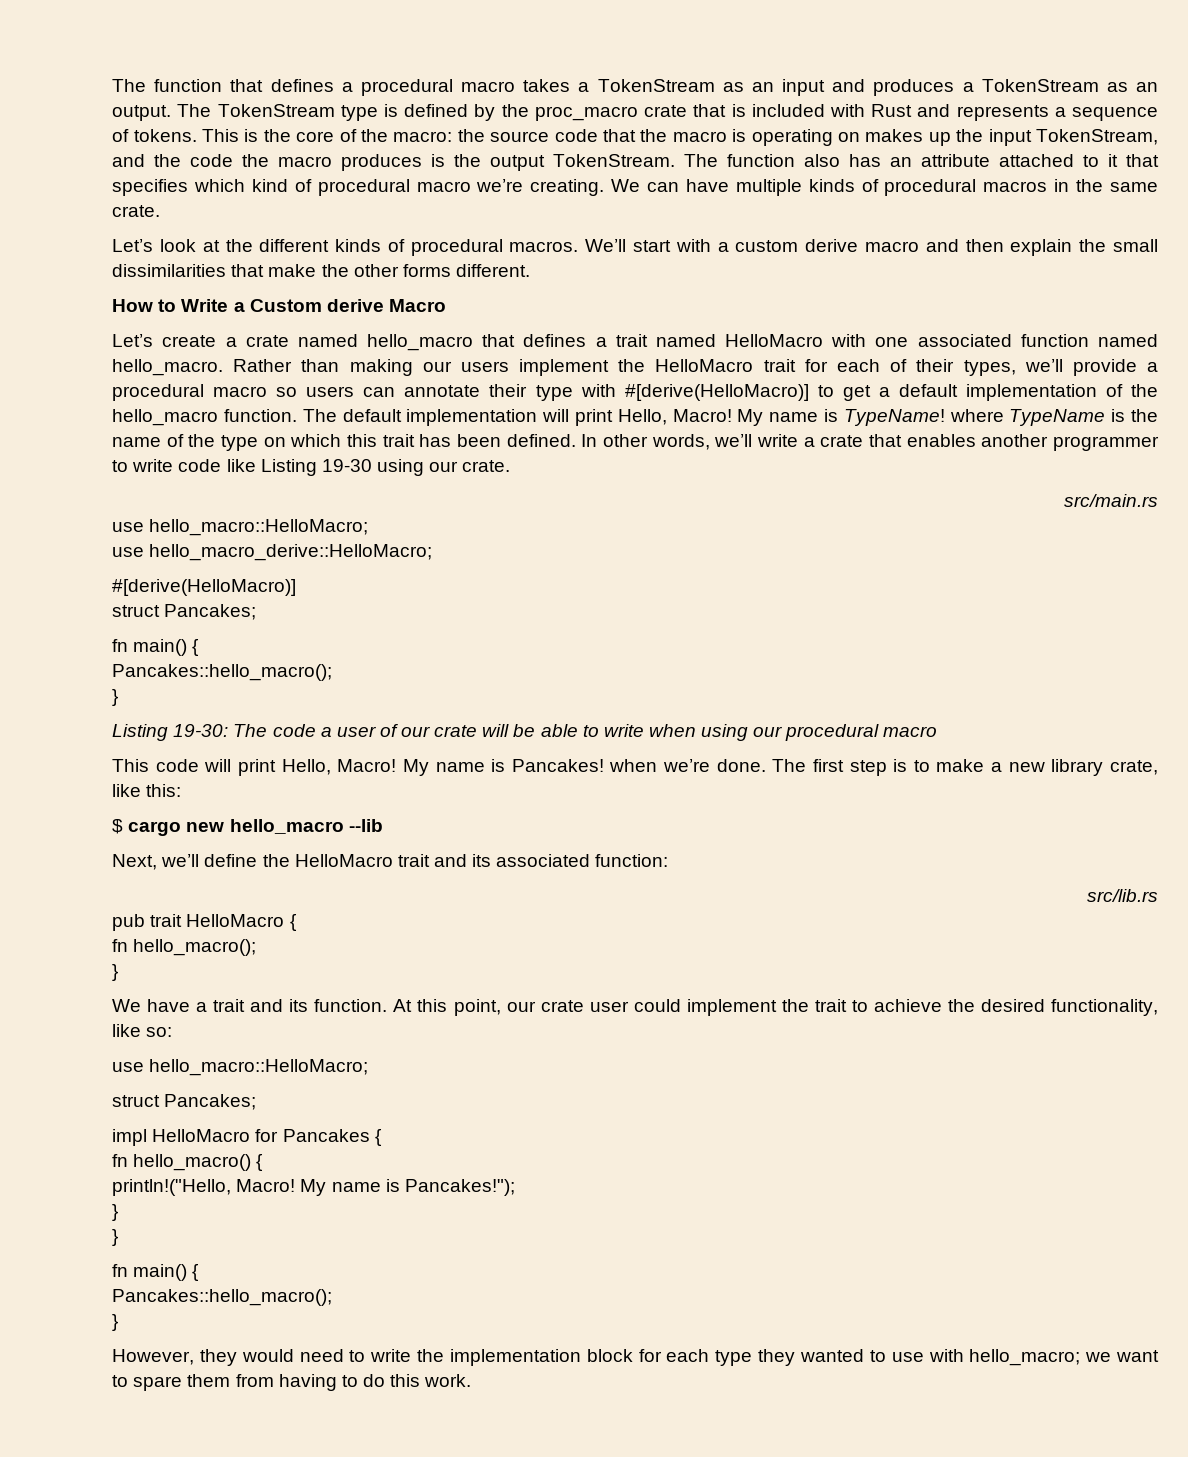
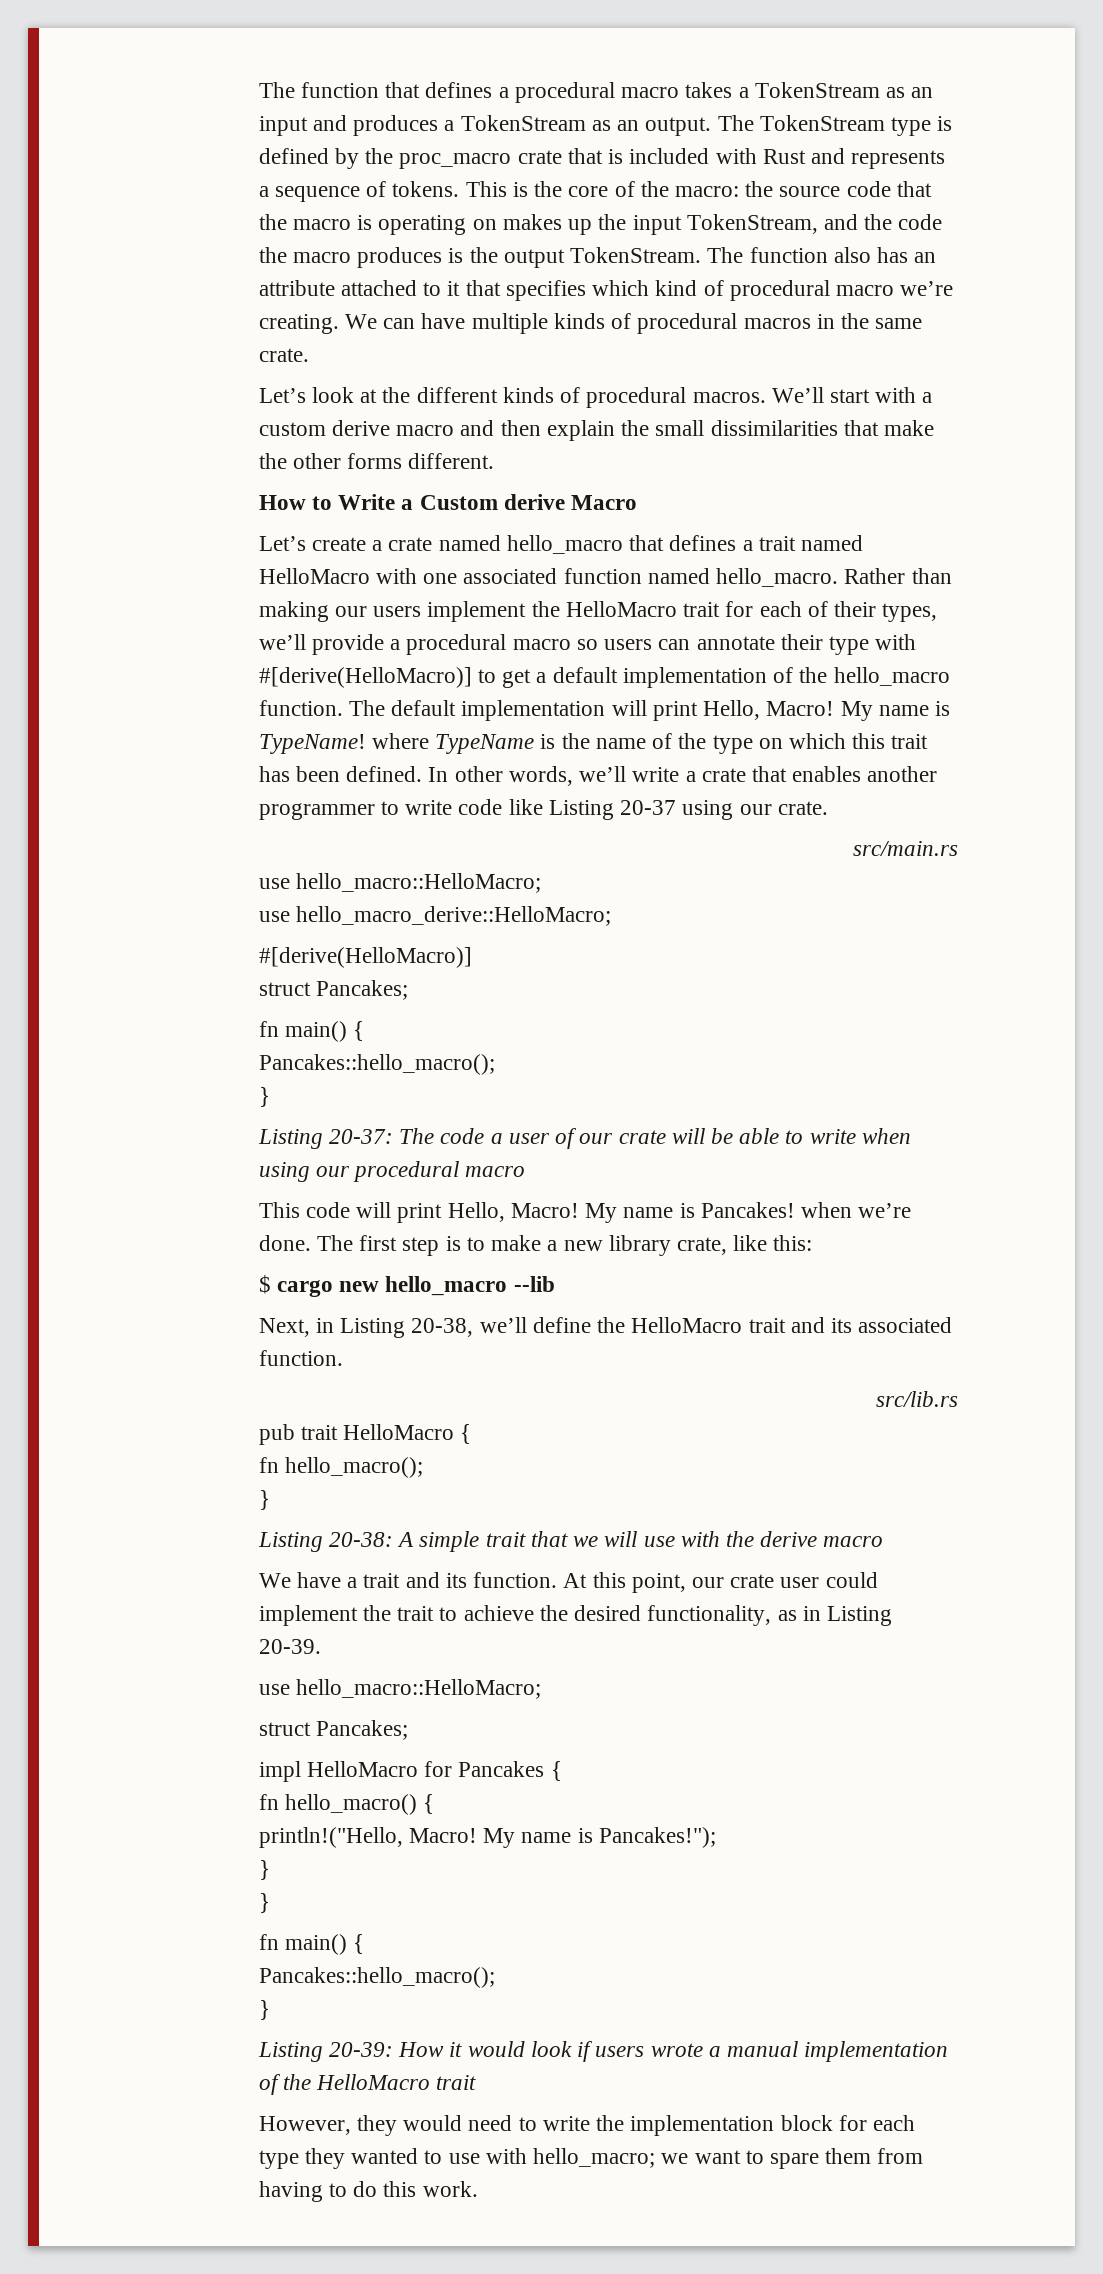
[321,459,372,472] 19-30 -> [620,800,677,815] 20-37
[173,724,229,737] 19-30: -> [329,1129,394,1144] 20-37:
(158, 862) none -> [316,1318,474,1338] in Listing 20-38,
[595,854,669,867] function: -> [258,1350,343,1366] function.
(119, 972) none -> [257,1531,884,1552] // Listing 20-38: A simple trait that we will use with the derive macro
[112,1024,173,1037] like so: -> [777,1606,892,1626] [258,1639,321,1654] as in Listing 20-39.
(119, 1322) none -> [257,2041,949,2062] [258,2074,477,2095] // Listing 20-39: How it would look if users wrote a manual implementation of the HelloMacro trait

